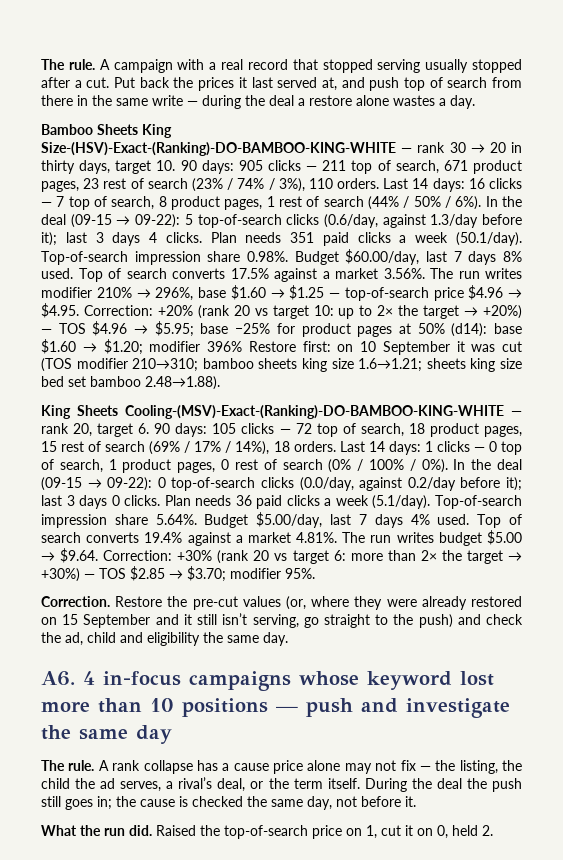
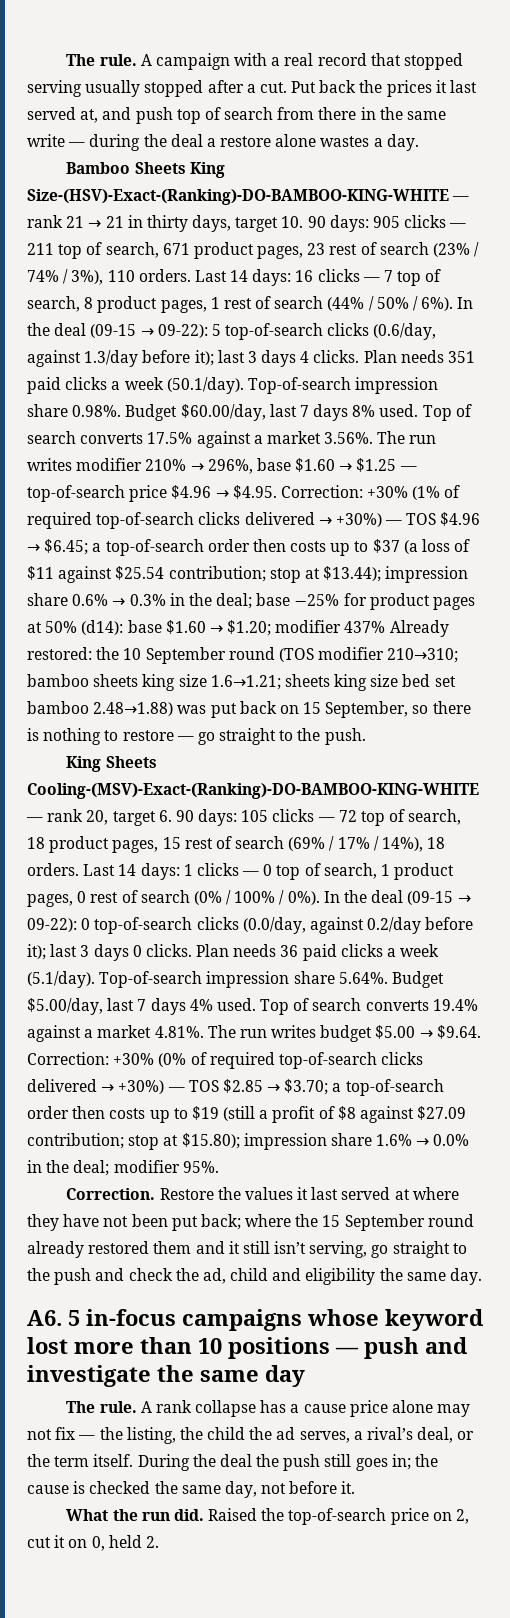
[449,142,506,153] 30 → 20 -> [66,216,124,228] 21 → 21
[157,305,523,319] [41,321,194,337] +20% (rank 20 vs target 10: up to 2× the target → +20%) — TOS $4.96 → $5.95; -> [367,485,461,500] [27,512,481,529] [27,539,471,556] [27,566,469,583] [27,593,253,609] +30% (1% of required top-of-search clicks delivered → +30%) — TOS $4.96 → $6.45; a top-of-search order then costs up to $37 (a loss of $11 against $25.54 contribution; stop at $13.44); impression share 0.6% → 0.3% in the deal;
[207,341,522,355] 396% Restore first: on 10 September it was cut -> [344,620,449,637] [27,647,275,664] 437% Already restored: the 10 September round
[145,376,220,390] 2.48→1.88). -> [93,701,471,718] [27,728,366,745] 2.48→1.88) was put back on 15 September, so there is nothing to restore — go straight to the push.
[217,550,503,564] (rank 20 vs target 6: more than 2× the target -> [158,1052,424,1069] [27,1079,97,1092] (0% of required top-of-search clicks delivered
(226, 574) none -> [332,1079,444,1096] [27,1106,467,1123] [27,1133,470,1150] [27,1160,110,1176] a top-of-search order then costs up to $19 (still a profit of $8 against $27.09 contribution; stop at $15.80); impression share 1.6% → 0.0% in the deal;
[192,596,522,610] [41,614,151,628] pre-cut values (or, where they were already restored on 15 September -> [244,1187,459,1200] [27,1214,474,1231] [27,1241,192,1258] values it last served at where they have not been put back; where the 15 September round already restored them
[418,614,453,628] push) -> [54,1268,92,1285] push
[83,671,95,685] 4 -> [68,1310,80,1326] 5
[366,825,377,839] 1, -> [455,1509,469,1524] 2,

